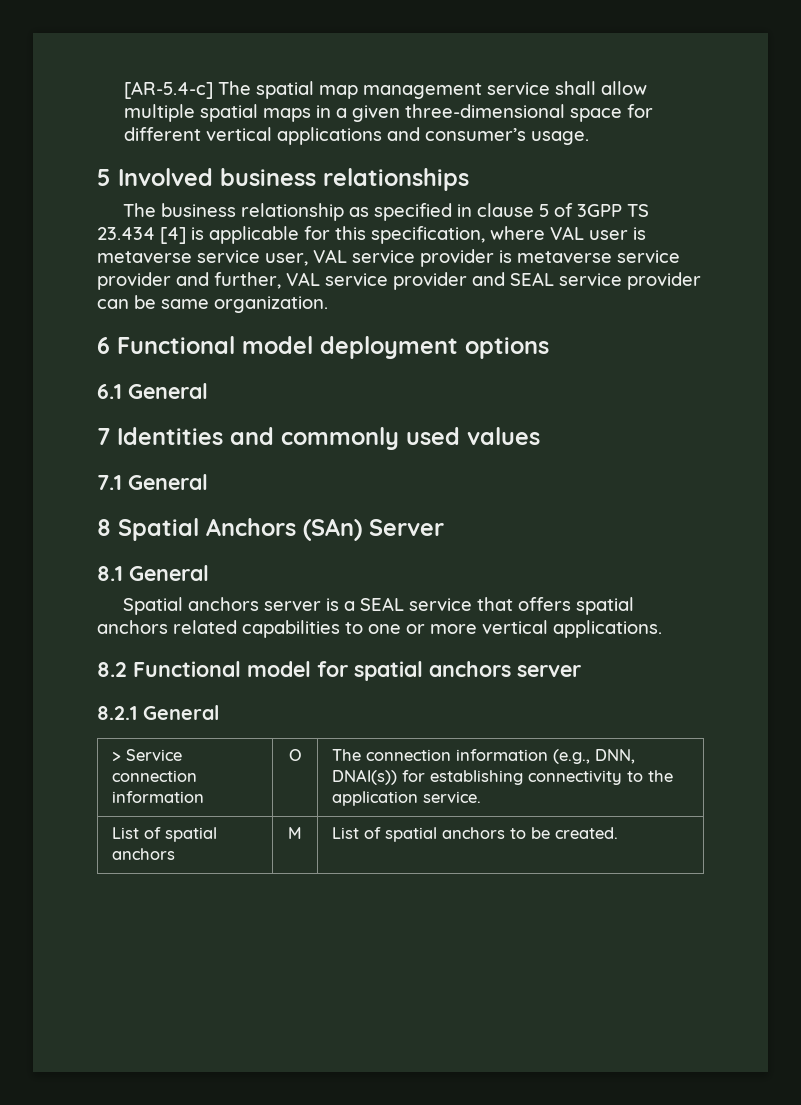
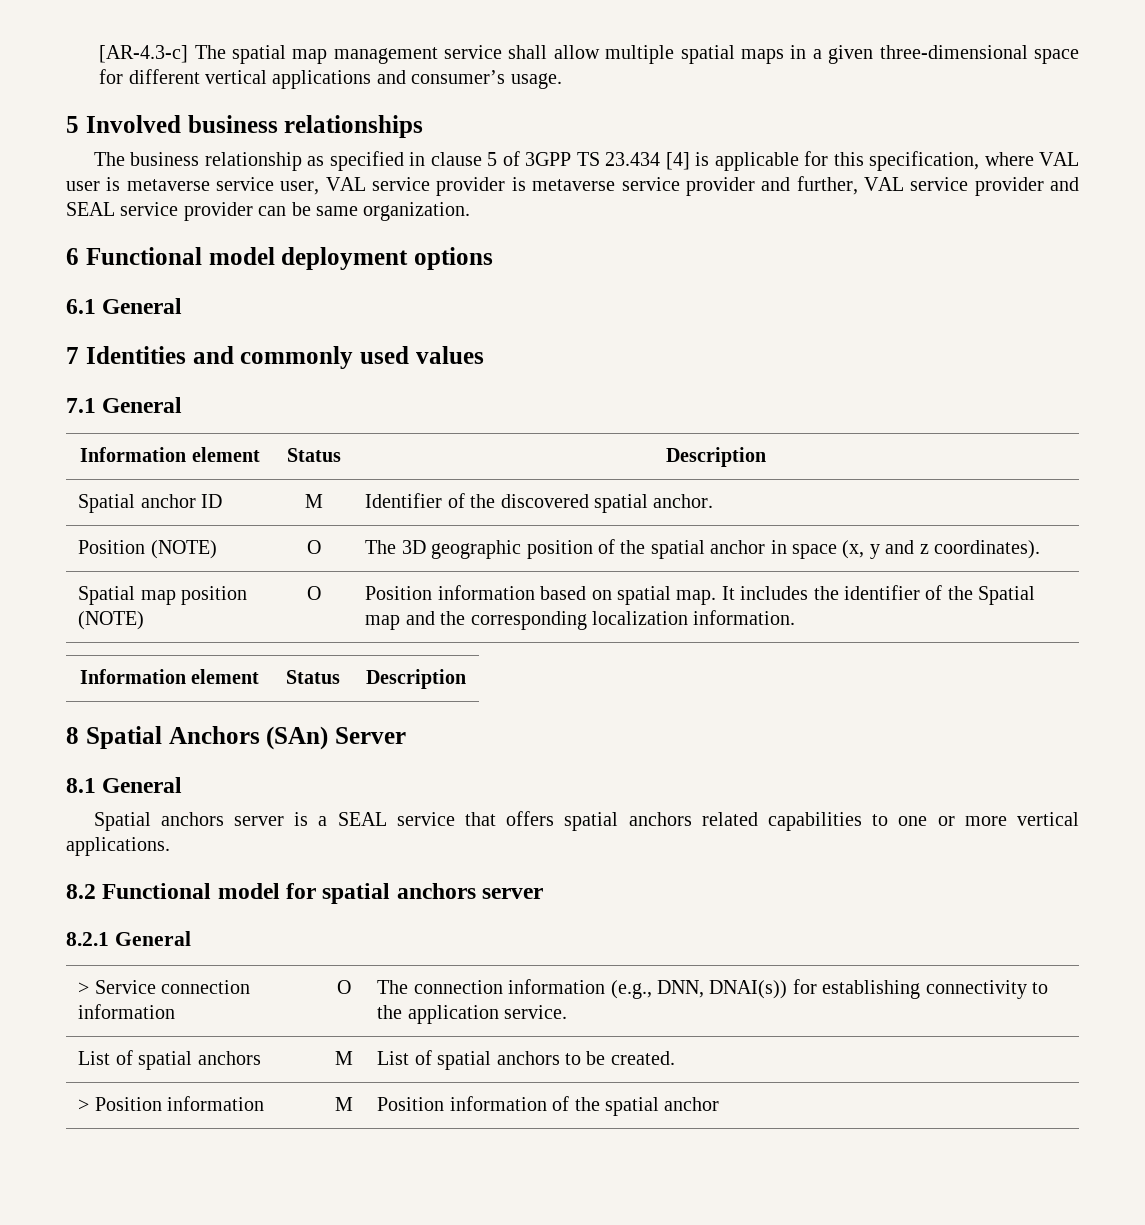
[124,81,214,99] [AR-5.4-c] -> [99,45,189,63] [AR-4.3-c]
(208, 482) none -> [80,447,260,462] [286,448,341,462] [666,447,766,467] [78,494,223,513] [304,494,323,508] [365,493,714,513] [78,540,217,559] [306,540,321,554] [365,539,1041,559] [78,586,248,605] [78,611,145,630] [306,586,321,600] [365,585,1036,605] [365,610,796,630] [79,669,260,684] [285,670,340,684] [365,669,466,689] // Information element | Status | Description // Spatial anchor ID | M | Identifier of the discovered spatial anchor. // Position (NOTE) | O | The 3D geographic position of the spatial anchor in space (x, y and z coordinates). // Spatial map position (NOTE) | O | Position information based on spatial map. It includes the identifier of the Spatial map and the corresponding localization information. // Information element | Status | Description
(618, 833) none -> [78,1096,265,1111] [334,1097,353,1111] [377,1096,720,1116] // > Position information | M | Position information of the spatial anchor

